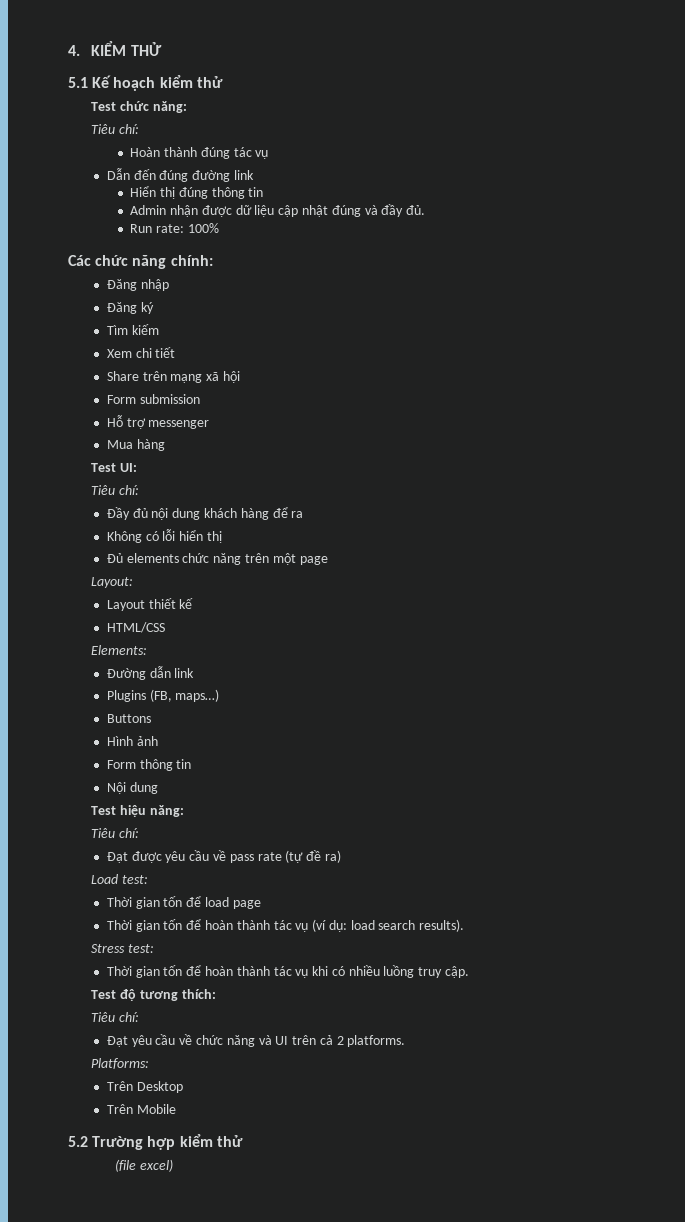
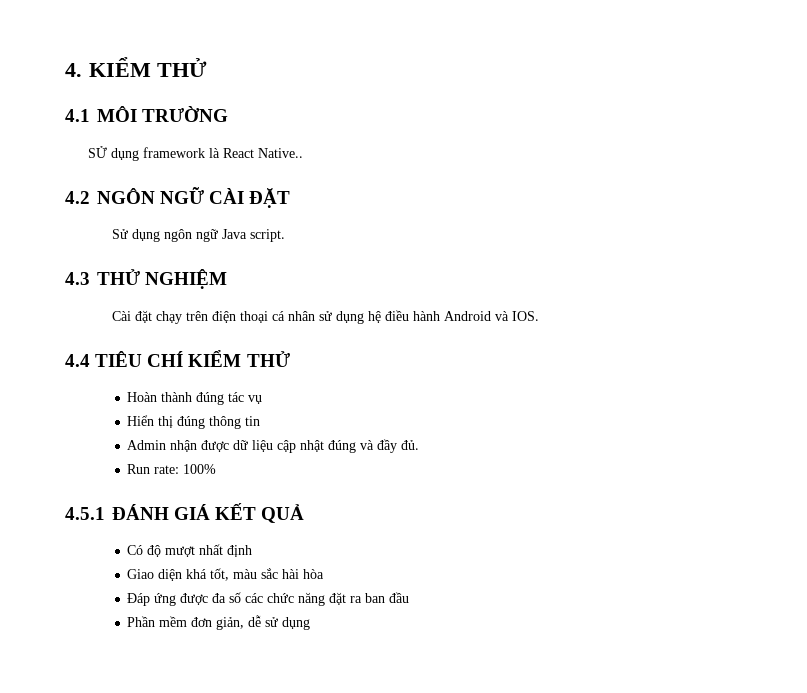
[68,75,223,91] [91,101,188,113] [91,124,140,134] 5.1 Kế hoạch kiểm thử // Test chức năng: // Tiêu chí: -> [65,106,229,122] [88,146,304,161] [65,187,291,208] [111,229,285,242] [65,269,228,289] [111,310,539,324] [65,350,290,367] 4.1 MÔI TRƯỜNG // SỬ dụng framework là React Native.. // 4.2 NGÔN NGỮ CÀI ĐẶT // Sử dụng ngôn ngữ Java script. // 4.3 THỬ NGHIỆM // Cài đặt chạy trên điện thoại cá nhân sử dụng hệ điều hành Android và IOS. // 4.4 TIÊU CHÍ KIỂM THỬ
[106,168,255,182] // Dẫn đến đúng đường link -> (263, 399) none
[68,255,213,269] [106,279,169,291] [106,302,154,314] [106,324,159,335] [106,347,176,358] [106,371,241,383] [106,394,200,404] [106,415,210,429] [106,439,165,451] [91,463,138,472] [91,485,140,495] [106,507,304,520] [106,529,223,543] [106,553,328,565] [91,577,134,588] [106,598,194,611] [106,622,165,633] [91,645,148,655] [106,666,195,680] [106,689,220,702] [106,714,151,723] [106,736,158,746] [106,759,192,771] [106,782,158,794] [91,805,185,817] [91,828,140,838] [106,850,341,863] [91,874,149,884] [106,896,261,909] [106,919,465,932] [91,944,155,953] [106,965,470,978] [91,989,216,1001] [91,1012,140,1022] [106,1034,406,1047] [91,1058,150,1069] [106,1081,183,1093] [106,1104,176,1114] [68,1134,243,1150] [114,1159,173,1172] Các chức năng chính: // Đăng nhập // Đăng ký // Tìm kiếm // Xem chi tiết // Share trên mạng xã hội // Form submission // Hỗ trợ messenger // Mua hàng // Test UI: // Tiêu chí: // Đầy đủ nội dung khách hàng để ra // Không có lỗi hiển thị // Đủ elements chức năng trên một page // Layout: // Layout thiết kế // HTML/CSS // Elements: // Đường dẫn link // Plugins (FB, maps…) // Buttons // Hình ảnh // Form thông tin // Nội dung // Test hiệu năng: // Tiêu chí: // Đạt được yêu cầu về pass rate (tự đề ra) // Load test: // Thời gian tốn để load page // Thời gian tốn để hoàn thành tác vụ (ví dụ: load search results). // Stress test: // Thời gian tốn để hoàn thành tác vụ khi có nhiều luồng truy cập. // Test độ tương thích: // Tiêu chí: // Đạt yêu cầu về chức năng và UI trên cả 2 platforms. // Platforms: // Trên Desktop // Trên Mobile // 5.2 Trường hợp kiểm thử // (file excel) -> [65,503,305,523] [127,544,253,557] [127,568,325,581] [127,592,410,606] [127,615,311,630] 4.5.1 ĐÁNH GIÁ KẾT QUẢ // Có độ mượt nhất định // Giao diện khá tốt, màu sắc hài hòa // Đáp ứng được đa số các chức năng đặt ra ban đầu // Phần mềm đơn giản, dễ sử dụng

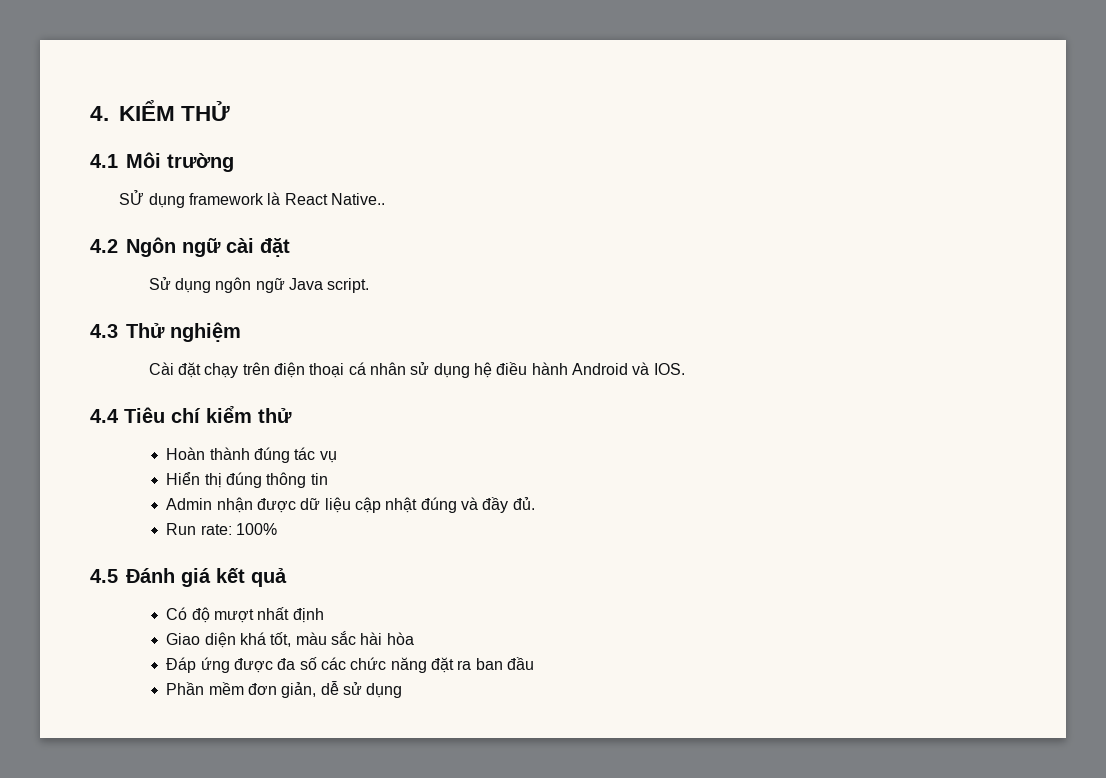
[97,106,229,122] MÔI TRƯỜNG -> [126,152,234,172] Môi trường
[97,187,291,208] NGÔN NGỮ CÀI ĐẶT -> [126,237,290,257] Ngôn ngữ cài đặt
[97,269,228,289] THỬ NGHIỆM -> [126,322,241,342] Thử nghiệm
[95,350,290,367] TIÊU CHÍ KIỂM THỬ -> [124,406,292,423] Tiêu chí kiểm thử
[65,503,305,523] 4.5.1 ĐÁNH GIÁ KẾT QUẢ -> [90,568,287,587] 4.5 Đánh giá kết quả

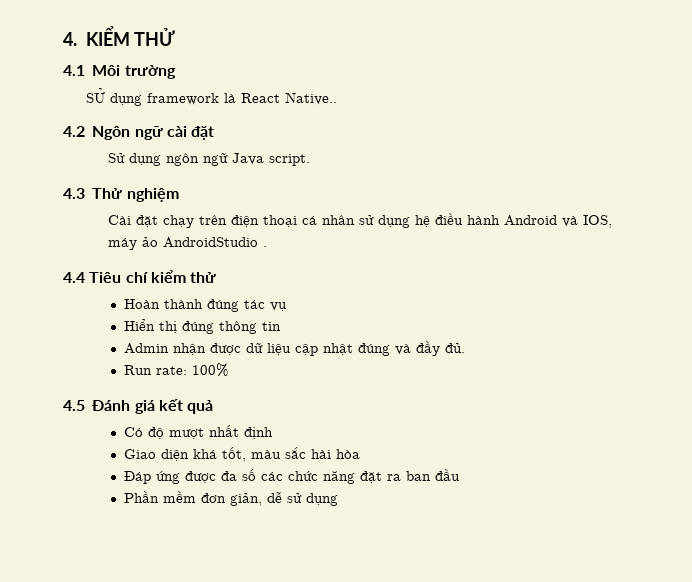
[653,363,685,375] IOS. -> [583,215,613,228] [108,237,268,250] IOS, máy ảo AndroidStudio .

